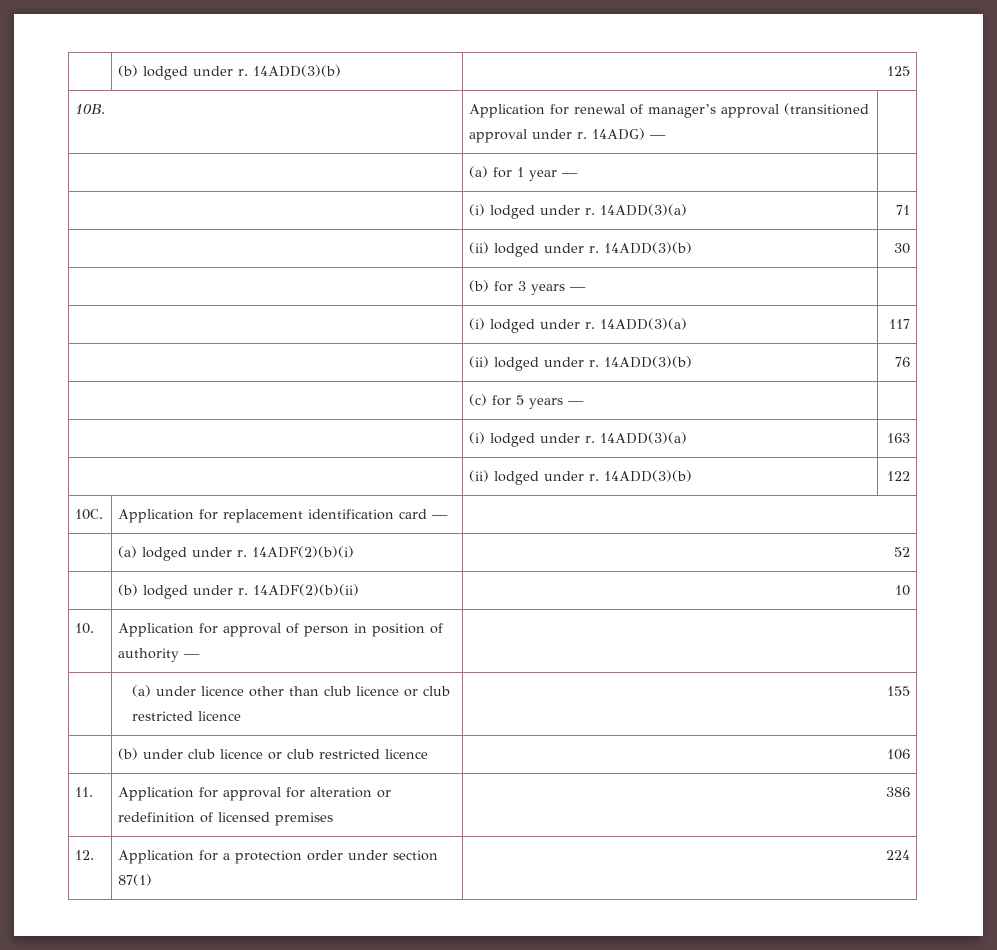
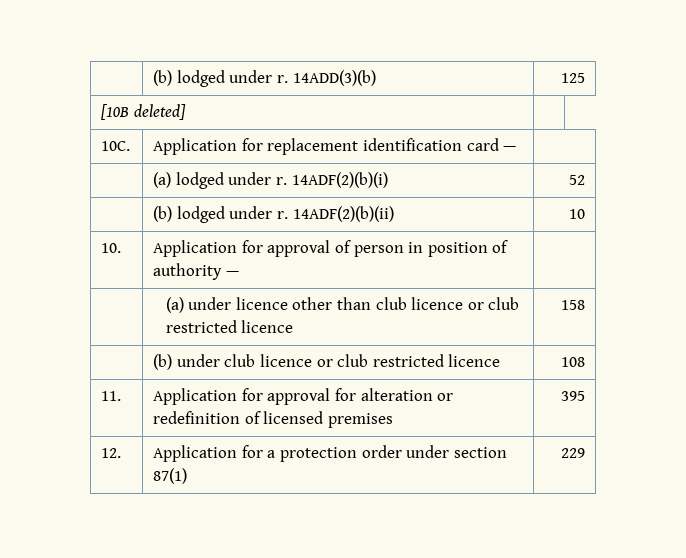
[75,104,106,114] [469,103,870,118] [469,128,667,143] [469,166,579,181] [469,204,688,219] [895,205,910,215] [469,242,693,257] [893,243,910,254] [469,280,587,295] [469,318,688,333] [888,319,910,329] [469,356,693,371] [894,357,910,367] [469,394,585,409] [469,432,688,447] [886,433,910,443] [469,470,693,485] [886,471,910,481] 10B. | Application for renewal of manager’s approval (transitioned approval under r. 14ADG) — | // | (a) for 1 year — | // | (i) lodged under r. 14ADD(3)(a) | 71 // | (ii) lodged under r. 14ADD(3)(b) | 30 // | (b) for 3 years — | // | (i) lodged under r. 14ADD(3)(a) | 117 // | (ii) lodged under r. 14ADD(3)(b) | 76 // | (c) for 5 years — | // | (i) lodged under r. 14ADD(3)(a) | 163 // | (ii) lodged under r. 14ADD(3)(b) | 122 -> [101,104,186,120] [10B deleted] |
[886,686,910,696] 155 -> [560,300,585,310] 158
[886,749,910,760] 106 -> [560,357,585,367] 108
[885,787,910,797] 386 -> [560,391,585,401] 395
[885,850,910,860] 224 -> [560,448,585,458] 229

